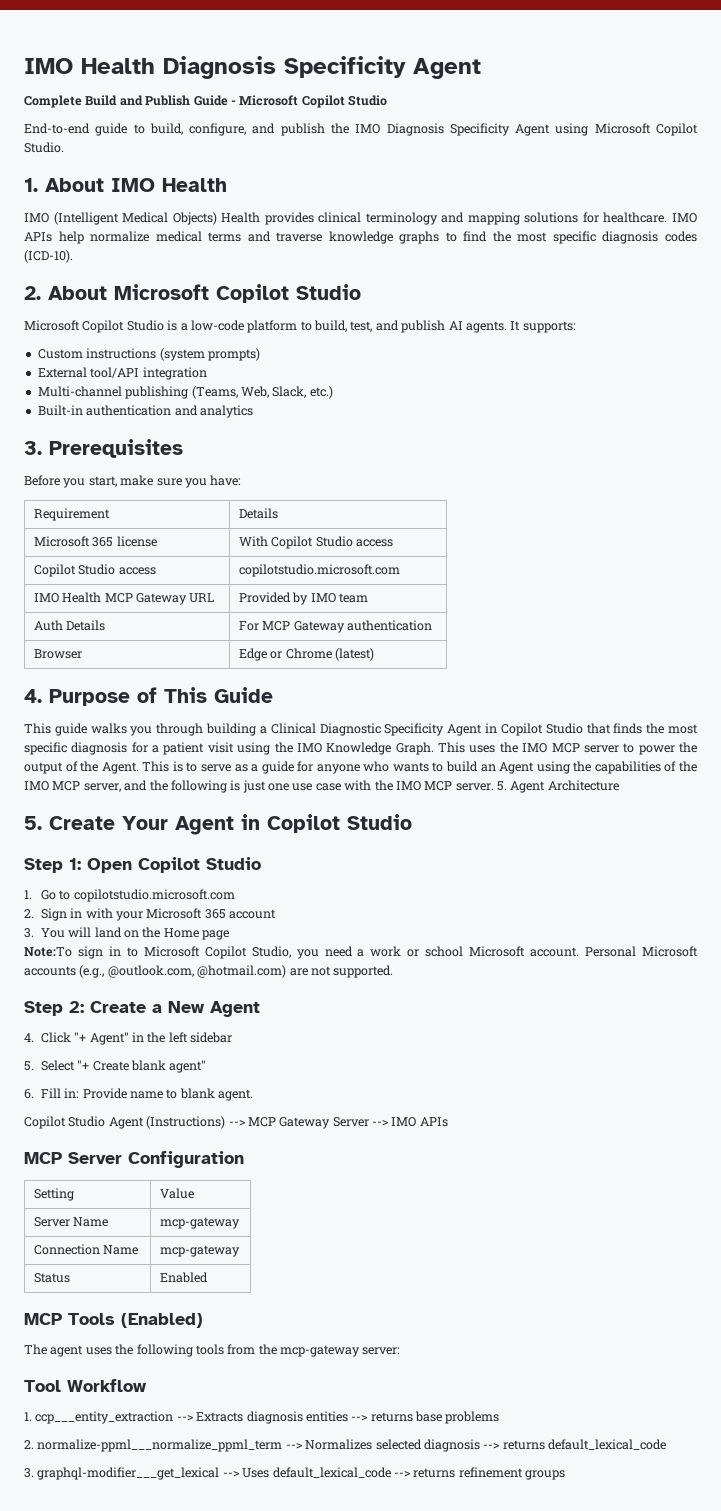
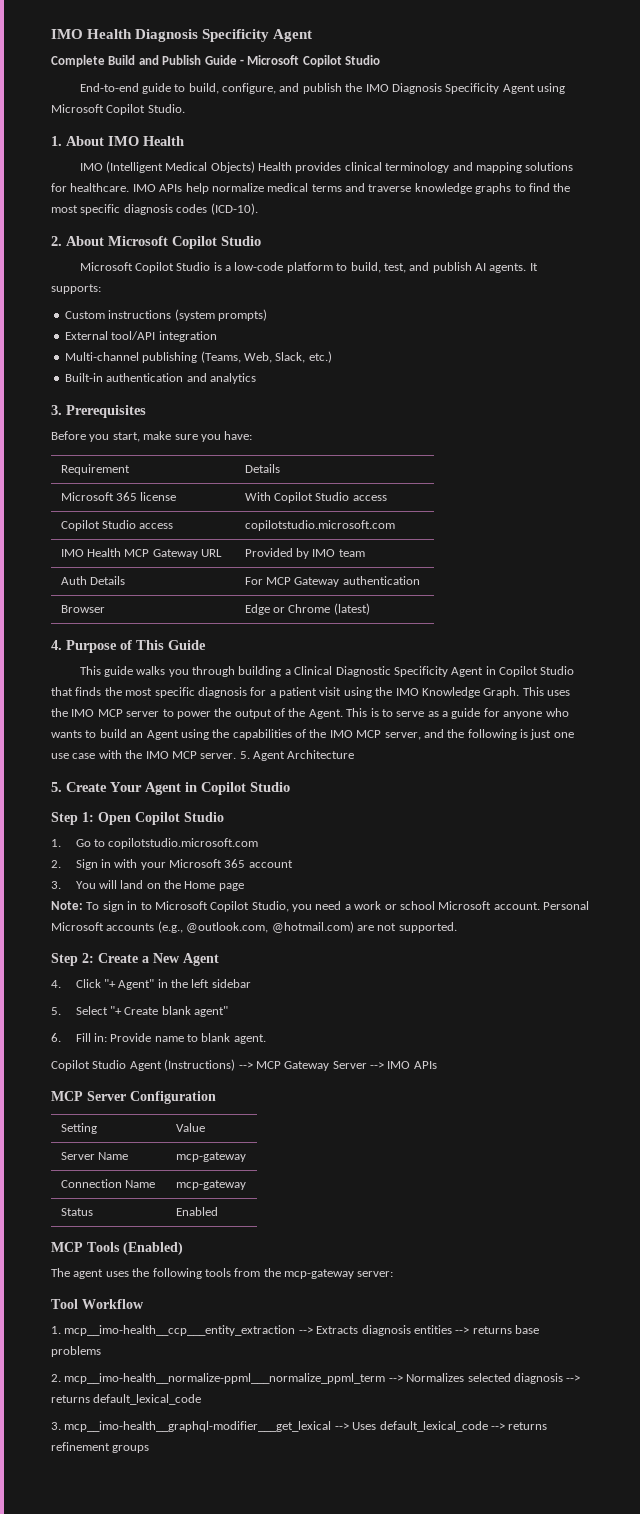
[24,947,72,957] Note:To -> [51,901,100,910] Note: To
[35,1411,174,1424] ccp___entity_extraction -> [64,1325,296,1336] mcp__imo-health__ccp___entity_extraction
[37,1439,283,1452] normalize-ppml___normalize_ppml_term -> [64,1373,386,1384] mcp__imo-health__normalize-ppml___normalize_ppml_term
[37,1467,220,1480] graphql-modifier___get_lexical -> [64,1421,332,1432] mcp__imo-health__graphql-modifier___get_lexical

